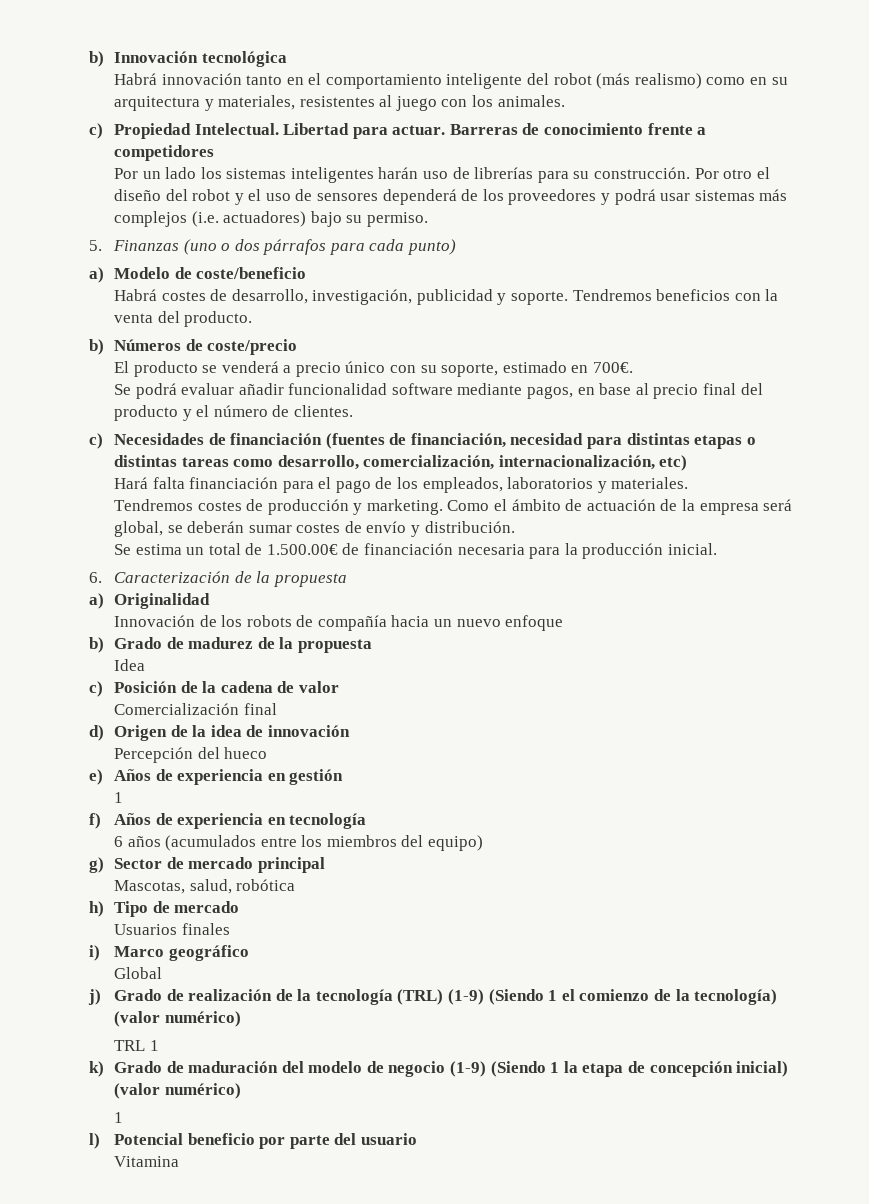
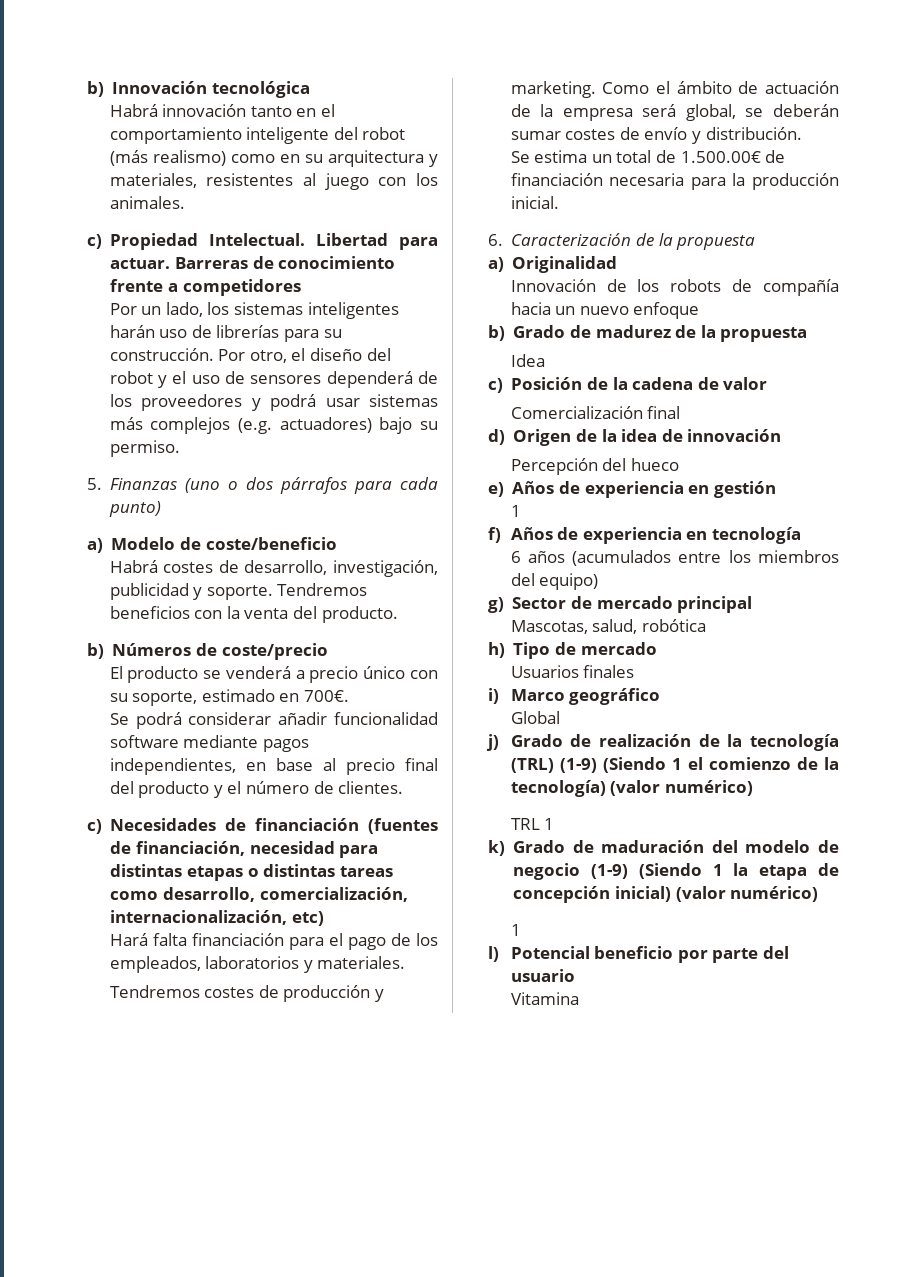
[165,167,197,179] lado -> [165,302,203,317] lado,
[723,169,753,179] otro -> [249,350,287,363] otro,
[191,211,219,227] (i.e. -> [237,418,272,434] (e.g.
[181,383,235,395] evaluar -> [188,712,272,725] considerar
[527,386,574,399] pagos, -> [262,739,309,752] [109,758,236,775] pagos independientes,

